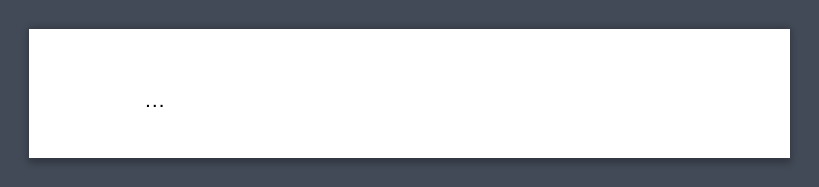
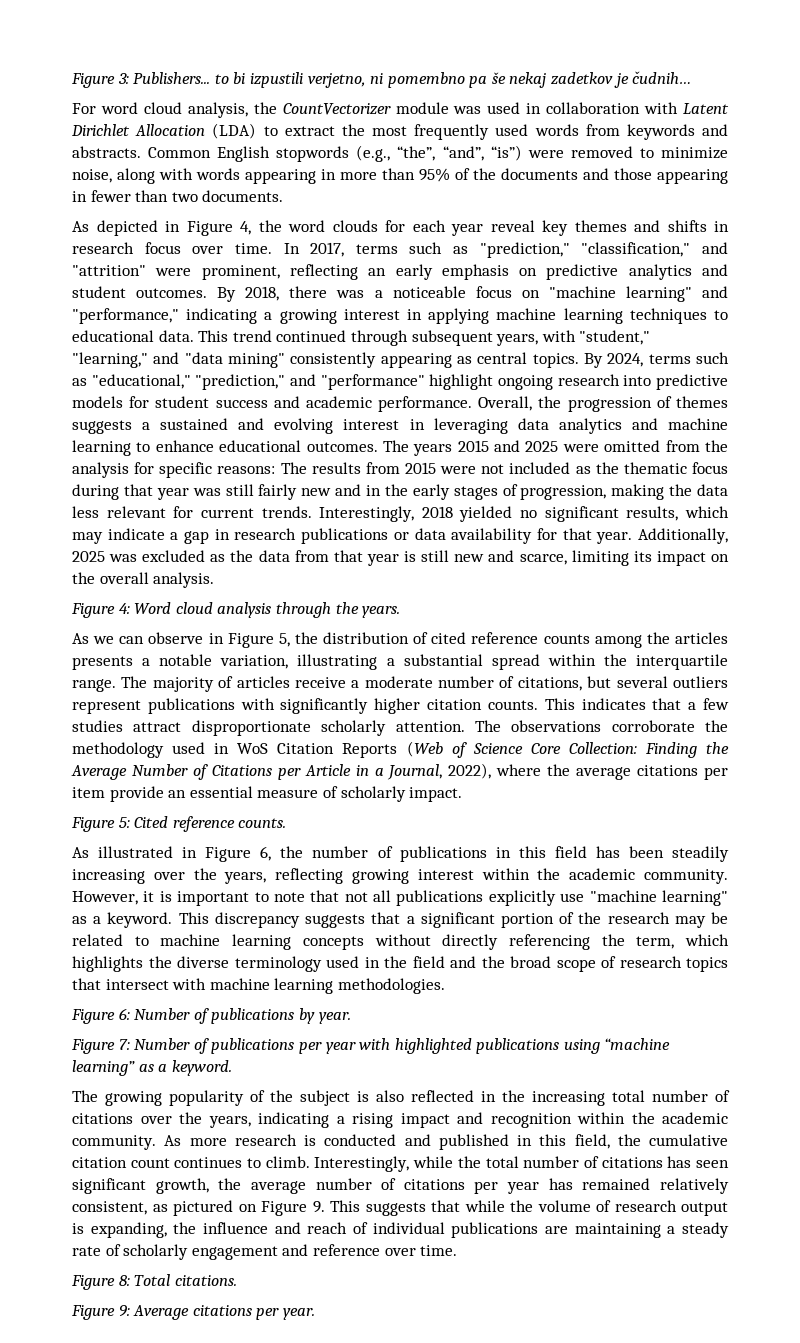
[144,104,166,107] … -> [71,71,692,88] [72,102,729,118] [71,123,728,140] [72,145,728,162] [72,168,728,184] [72,190,284,202] [72,220,729,236] [72,242,728,258] [72,264,728,280] [72,286,728,302] [72,308,728,324] [72,330,651,346] [72,352,730,368] [72,374,728,390] [72,396,728,412] [72,418,728,434] [72,440,728,456] [72,462,728,478] [72,484,728,500] [72,506,729,522] [72,528,728,544] [72,550,730,566] [72,572,215,588] [71,602,401,618] [72,632,728,648] [72,654,729,670] [72,676,728,692] [72,698,730,714] [72,720,728,736] [72,741,729,758] [71,763,729,780] [72,786,463,802] [71,816,287,832] [72,846,729,862] [72,868,728,884] [72,890,728,906] [72,912,728,928] [72,934,730,950] [72,956,728,972] [72,978,445,994] [71,1008,351,1024] [71,1038,671,1054] [72,1060,232,1076] [72,1090,730,1106] [72,1112,728,1128] [72,1134,728,1150] [72,1156,729,1172] [72,1178,729,1194] [72,1200,728,1216] [72,1222,729,1238] [72,1244,458,1260] [71,1274,237,1290] [71,1305,315,1320] Figure 3: Publishers... to bi izpustili verjetno, ni pomembno pa še nekaj zadetkov je čudnih… // For word cloud analysis, the CountVectorizer module was used in collaboration with Latent Dirichlet Allocation (LDA) to extract the most frequently used words from keywords and abstracts. Common English stopwords (e.g., “the”, “and”, “is”) were removed to minimize noise, along with words appearing in more than 95% of the documents and those appearing in fewer than two documents. // As depicted in Figure 4, the word clouds for each year reveal key themes and shifts in research focus over time. In 2017, terms such as "prediction," "classification," and "attrition" were prominent, reflecting an early emphasis on predictive analytics and student outcomes. By 2018, there was a noticeable focus on "machine learning" and "performance," indicating a growing interest in applying machine learning techniques to educational data. This trend continued through subsequent years, with "student," "learning," and "data mining" consistently appearing as central topics. By 2024, terms such as "educational," "prediction," and "performance" highlight ongoing research into predictive models for student success and academic performance. Overall, the progression of themes suggests a sustained and evolving interest in leveraging data analytics and machine learning to enhance educational outcomes. The years 2015 and 2025 were omitted from the analysis for specific reasons: The results from 2015 were not included as the thematic focus during that year was still fairly new and in the early stages of progression, making the data less relevant for current trends. Interestingly, 2018 yielded no significant results, which may indicate a gap in research publications or data availability for that year. Additionally, 2025 was excluded as the data from that year is still new and scarce, limiting its impact on the overall analysis. // Figure 4: Word cloud analysis through the years. // As we can observe in Figure 5, the distribution of cited reference counts among the articles presents a notable variation, illustrating a substantial spread within the interquartile range. The majority of articles receive a moderate number of citations, but several outliers represent publications with significantly higher citation counts. This indicates that a few studies attract disproportionate scholarly attention. The observations corroborate the methodology used in WoS Citation Reports (Web of Science Core Collection: Finding the Average Number of Citations per Article in a Journal, 2022), where the average citations per item provide an essential measure of scholarly impact. // Figure 5: Cited reference counts. // As illustrated in Figure 6, the number of publications in this field has been steadily increasing over the years, reflecting growing interest within the academic community. However, it is important to note that not all publications explicitly use "machine learning" as a keyword. This discrepancy suggests that a significant portion of the research may be related to machine learning concepts without directly referencing the term, which highlights the diverse terminology used in the field and the broad scope of research topics that intersect with machine learning methodologies. // Figure 6: Number of publications by year. // Figure 7: Number of publications per year with highlighted publications using “machine learning” as a keyword. // The growing popularity of the subject is also reflected in the increasing total number of citations over the years, indicating a rising impact and recognition within the academic community. As more research is conducted and published in this field, the cumulative citation count continues to climb. Interestingly, while the total number of citations has seen significant growth, the average number of citations per year has remained relatively consistent, as pictured on Figure 9. This suggests that while the volume of research output is expanding, the influence and reach of individual publications are maintaining a steady rate of scholarly engagement and reference over time. // Figure 8: Total citations. // Figure 9: Average citations per year.

